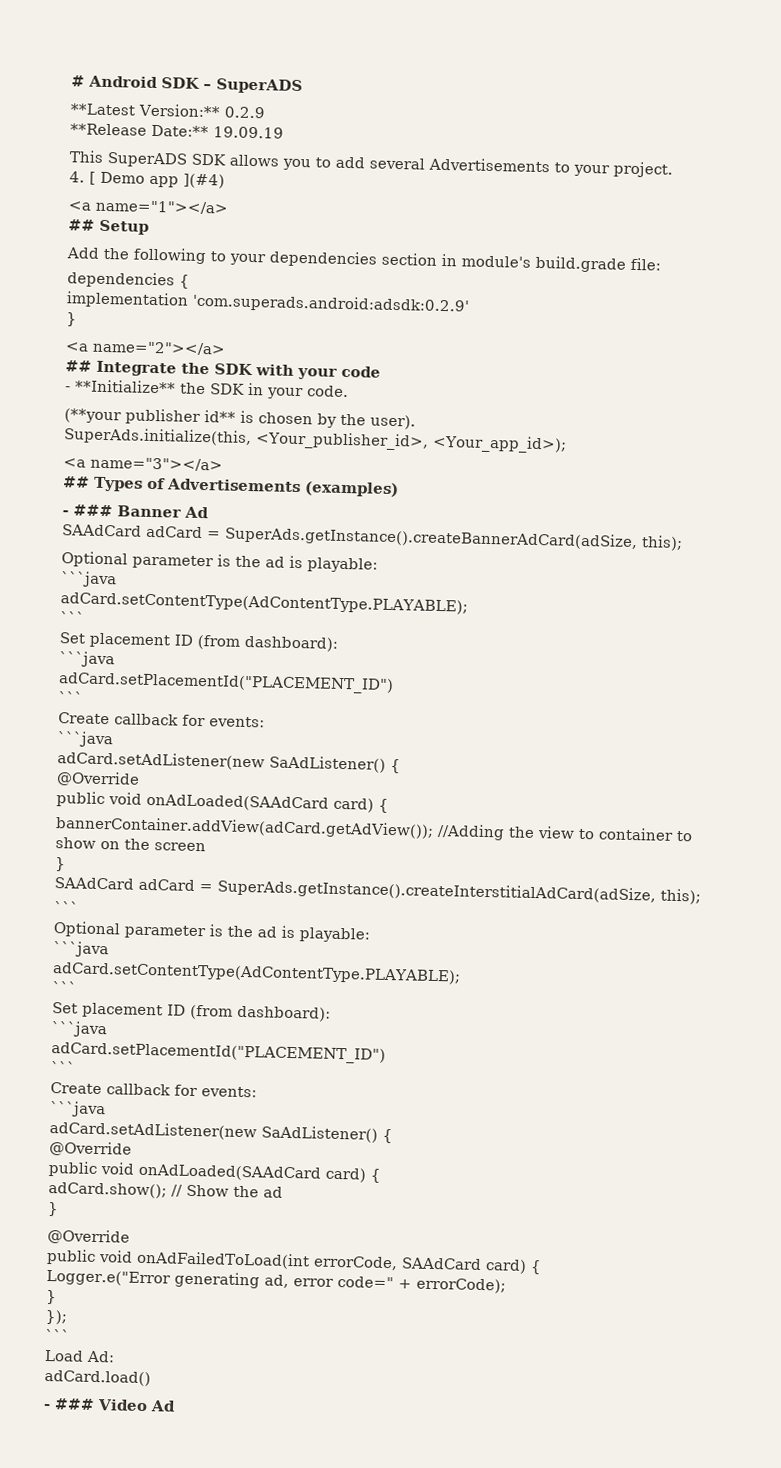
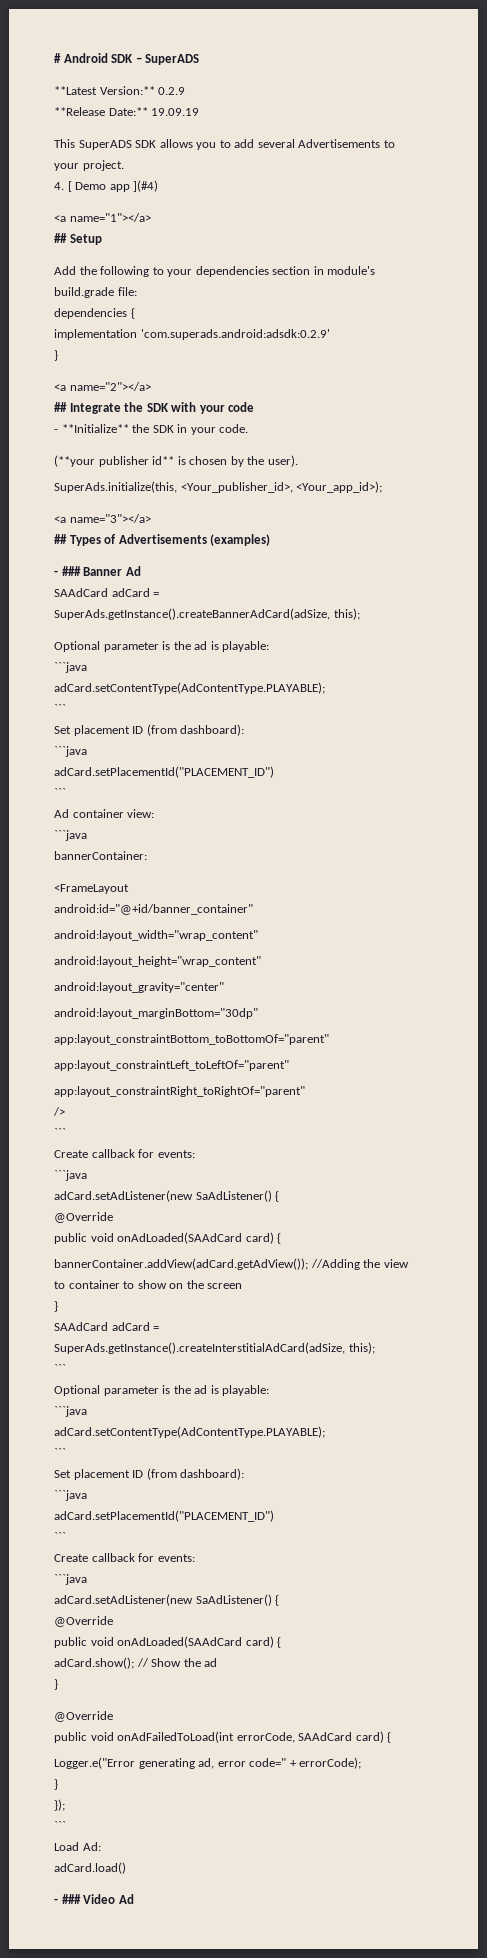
(83, 697) none -> [54,809,155,818] [54,830,87,841] [54,851,147,860] [54,884,129,894] [54,904,253,915] [54,930,258,941] [54,956,261,967] [54,982,224,993] [54,1008,258,1019] [54,1034,329,1045] [54,1060,289,1071] [54,1086,305,1097] [53,1107,65,1116] [54,1128,66,1137] // Ad container view: // ```java // bannerContainer: // <FrameLayout // android:id="@+id/banner_container" // android:layout_width="wrap_content" // android:layout_height="wrap_content" // android:layout_gravity="center" // android:layout_marginBottom="30dp" // app:layout_constraintBottom_toBottomOf="parent" // app:layout_constraintLeft_toLeftOf="parent" // app:layout_constraintRight_toRightOf="parent" // /> // ```

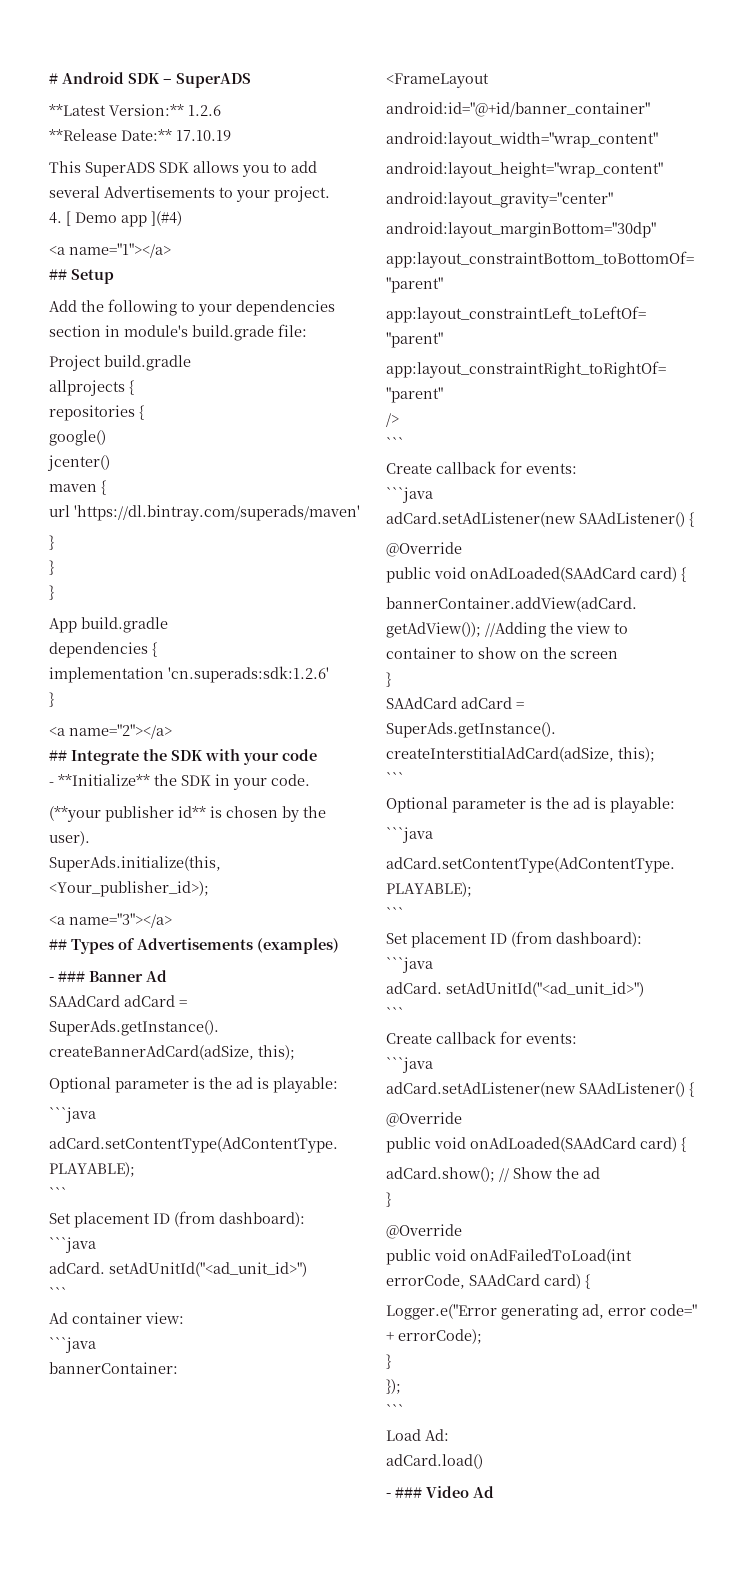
[158,87,186,95] 0.2.9 -> [188,105,221,116] 1.2.6
[151,108,200,116] 19.09.19 -> [176,130,231,141] 17.10.19
(137, 291) none -> [49,355,191,371] [49,380,134,396] [49,405,144,421] [49,430,106,446] [47,455,110,471] [49,480,106,495] [49,505,360,521] [49,535,54,550] [49,560,54,575] [49,585,54,600] [49,617,168,633] // Project build.gradle // allprojects { // repositories { // google() // jcenter() // maven { // url 'https://dl.bintray.com/superads/maven' // } // } // } // App build.gradle
[140,329,330,340] 'com.superads.android:adsdk:0.2.9' -> [168,666,329,683] 'cn.superads:sdk:1.2.6'
[180,481,383,493] <Your_publisher_id>, <Your_app_id>); -> [49,881,209,897] <Your_publisher_id>);
[54,766,274,778] adCard.setPlacementId("PLACEMENT_ID") -> [49,1262,307,1277] adCard. setAdUnitId("<ad_unit_id>")
[195,1190,272,1202] SaAdListener() -> [579,512,685,527] SAAdListener()
[54,1510,274,1522] [54,1532,66,1541] [54,1553,195,1562] [54,1574,87,1585] [54,1594,272,1606] adCard.setPlacementId("PLACEMENT_ID") // ``` // Create callback for events: // ```java // adCard.setAdListener(new SaAdListener() -> [386,982,644,997] [386,1007,404,1019] [386,1031,577,1044] [386,1057,433,1073] [386,1082,685,1097] adCard. setAdUnitId("<ad_unit_id>") // ``` // Create callback for events: // ```java // adCard.setAdListener(new SAAdListener()

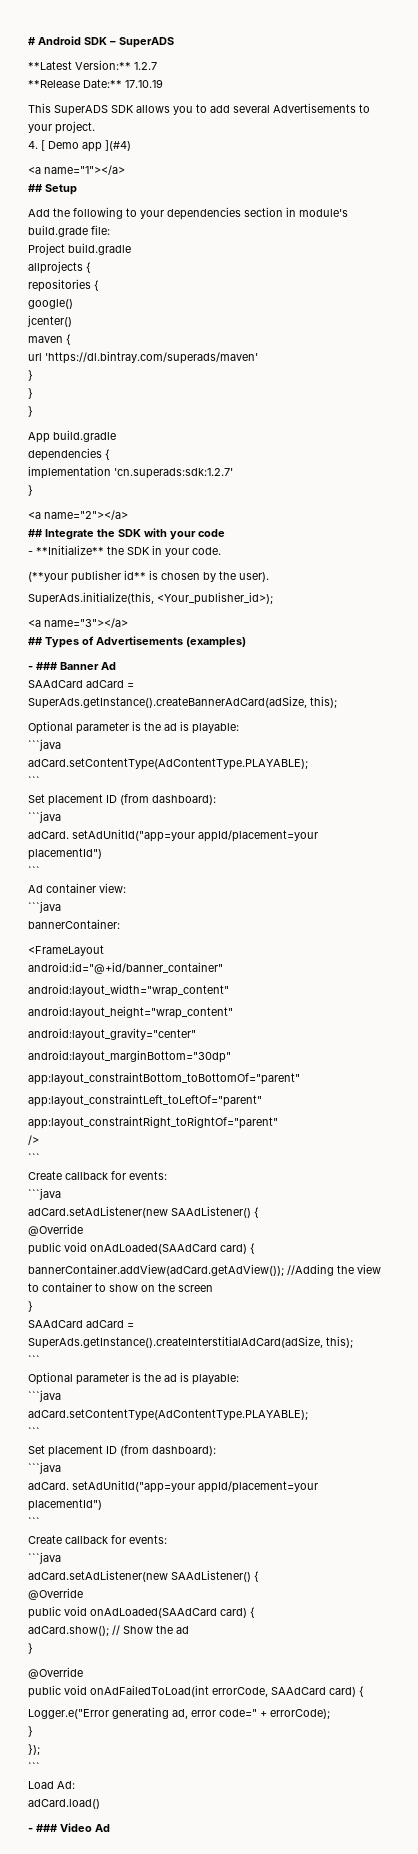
[188,105,221,116] 1.2.6 -> [134,62,157,70] 1.2.7
[168,666,329,683] 'cn.superads:sdk:1.2.6' -> [114,468,233,479] 'cn.superads:sdk:1.2.7'
[109,1262,307,1277] setAdUnitId("<ad_unit_id>") -> [72,829,318,842] [28,848,102,860] setAdUnitId("app=your appId/placement=your placementId")
[446,982,644,997] setAdUnitId("<ad_unit_id>") -> [72,1480,318,1493] [28,1499,102,1511] setAdUnitId("app=your appId/placement=your placementId")

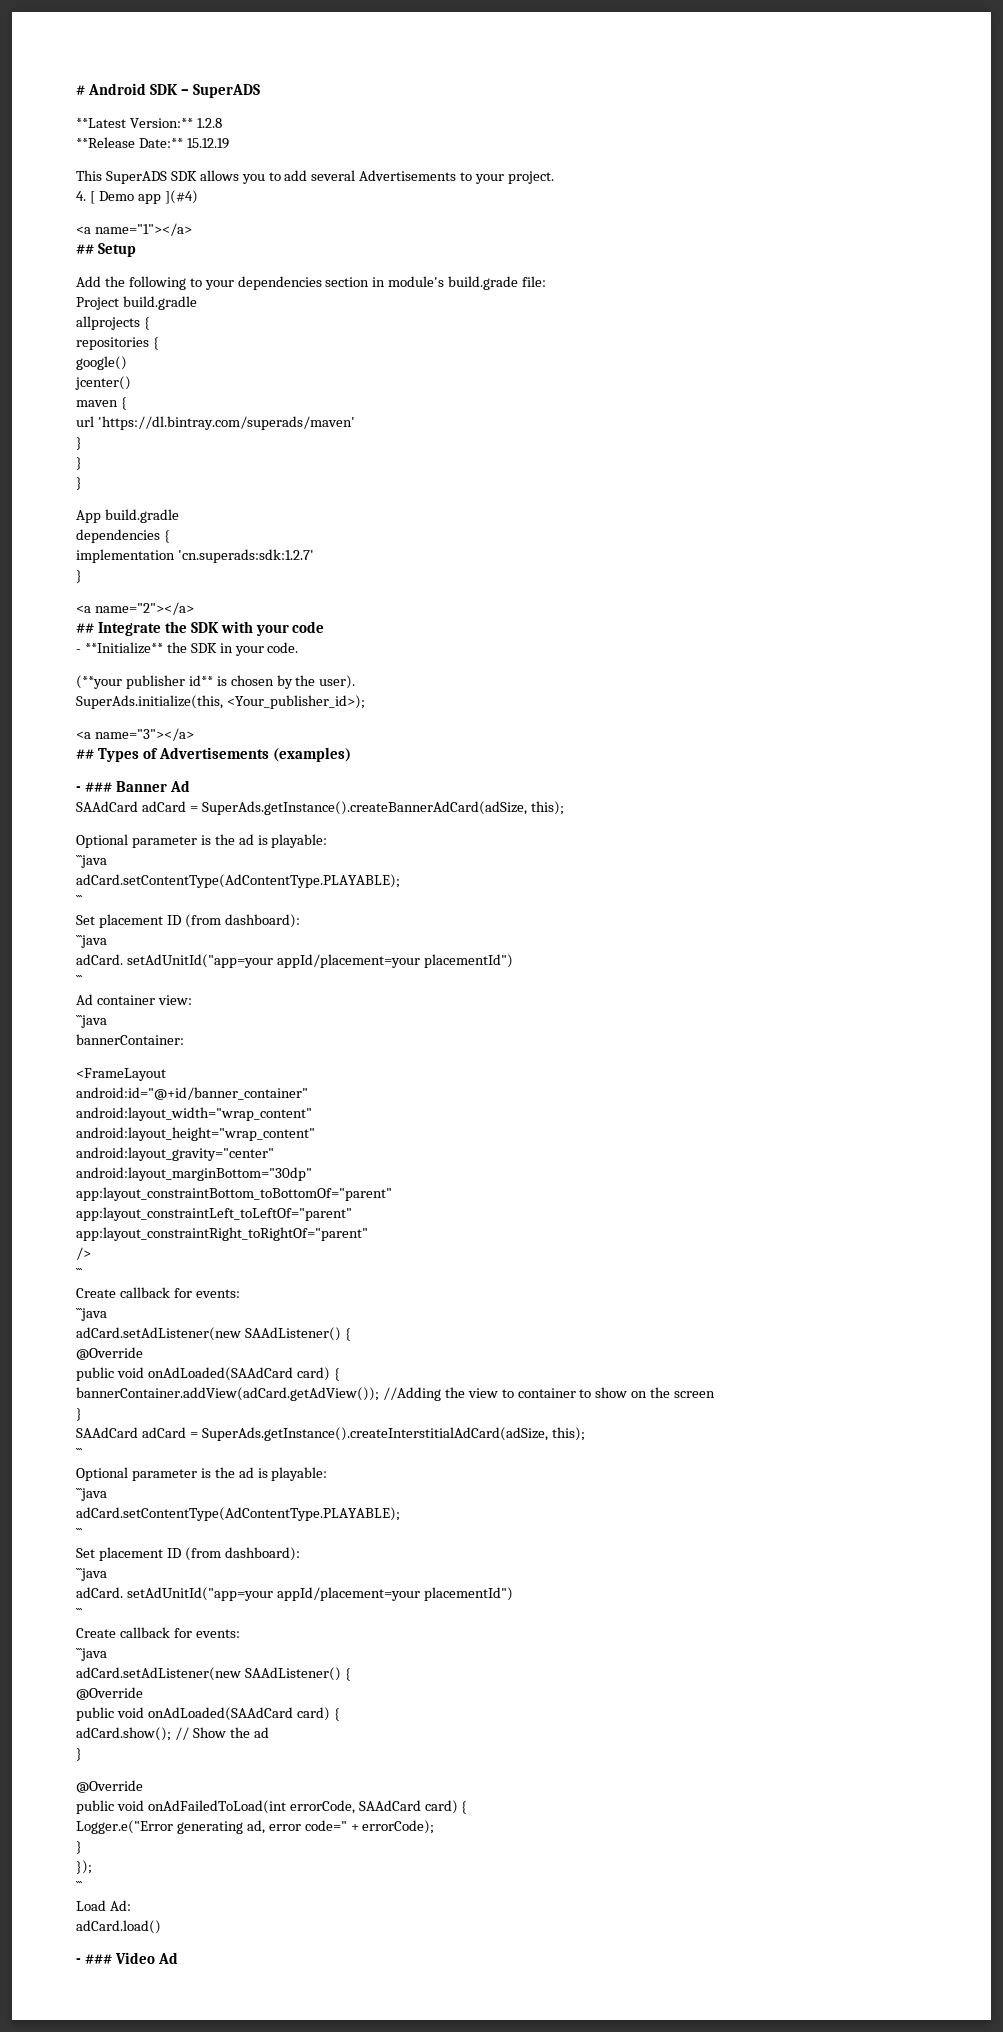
[134,62,157,70] 1.2.7 -> [196,118,222,128] 1.2.8
[125,79,163,88] 17.10.19 -> [186,138,229,149] 15.12.19

